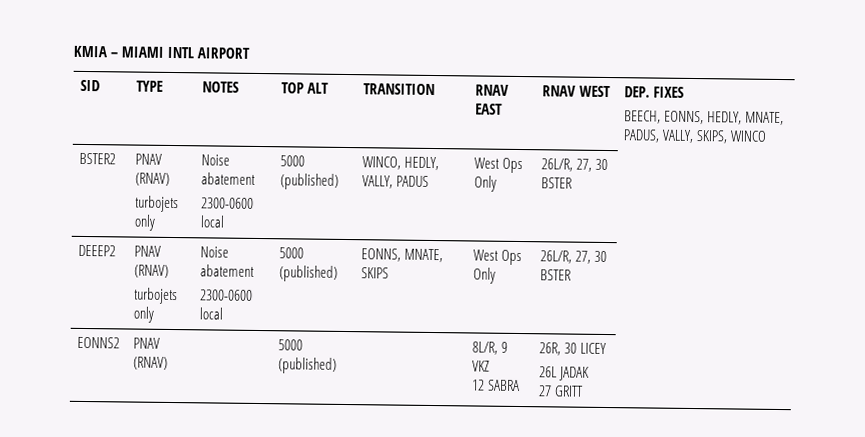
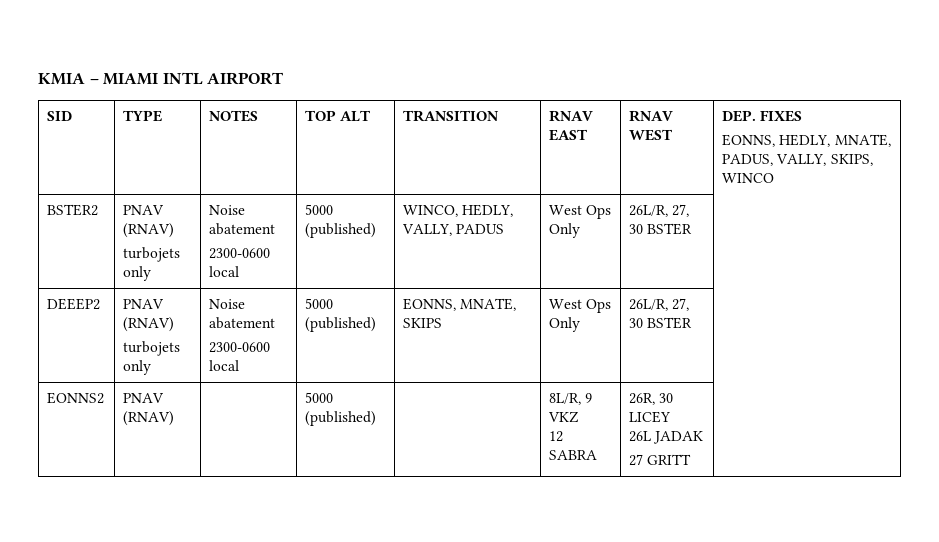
[623,110,661,124] BEECH, -> (803, 116) none

